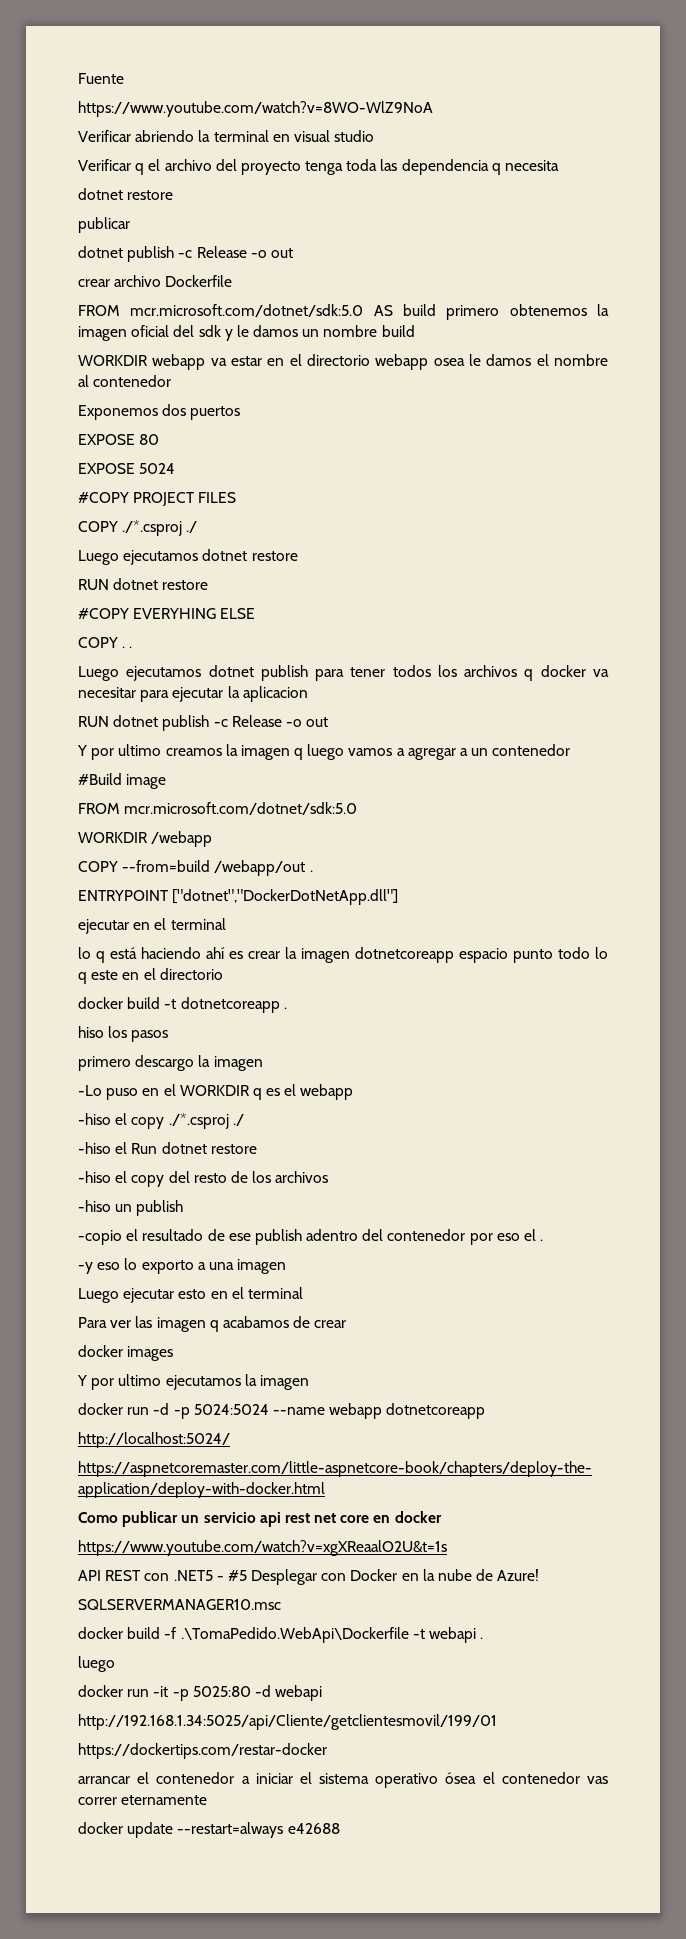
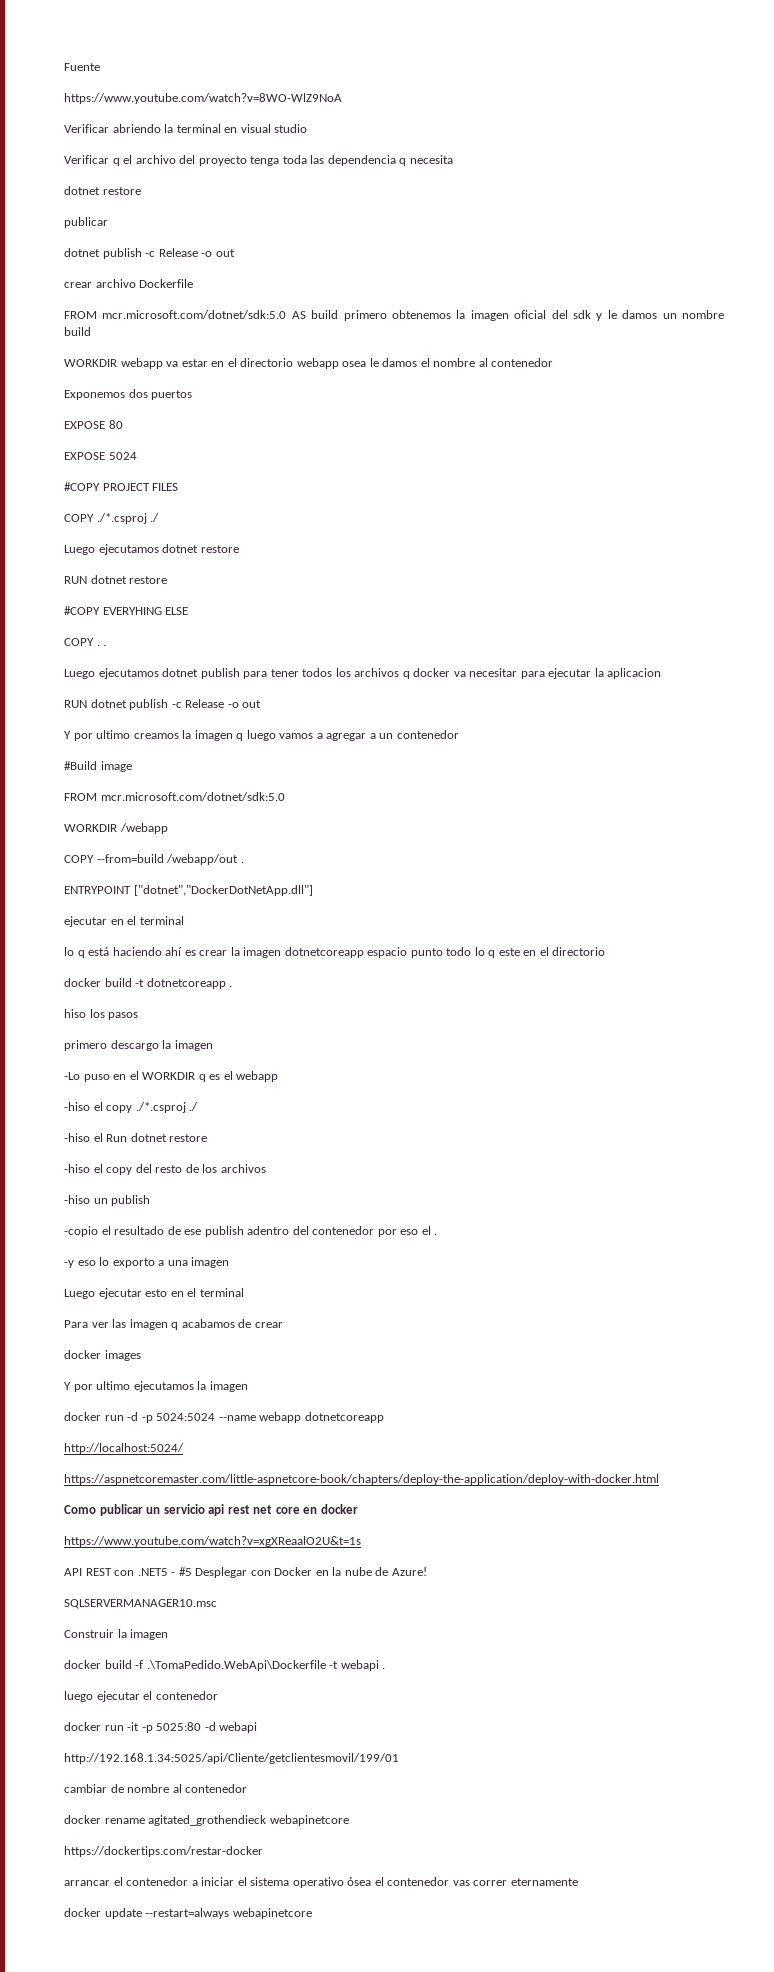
(281, 1604) none -> [64,1629,169,1640] // Construir la imagen
(115, 1664) none -> [96,1691,218,1702] ejecutar el contenedor
(497, 1722) none -> [64,1784,248,1793] [64,1815,349,1826] // cambiar de nombre al contenedor // docker rename agitated_grothendieck webapinetcore
[287,1823,340,1834] e42688 -> [232,1908,312,1919] webapinetcore

